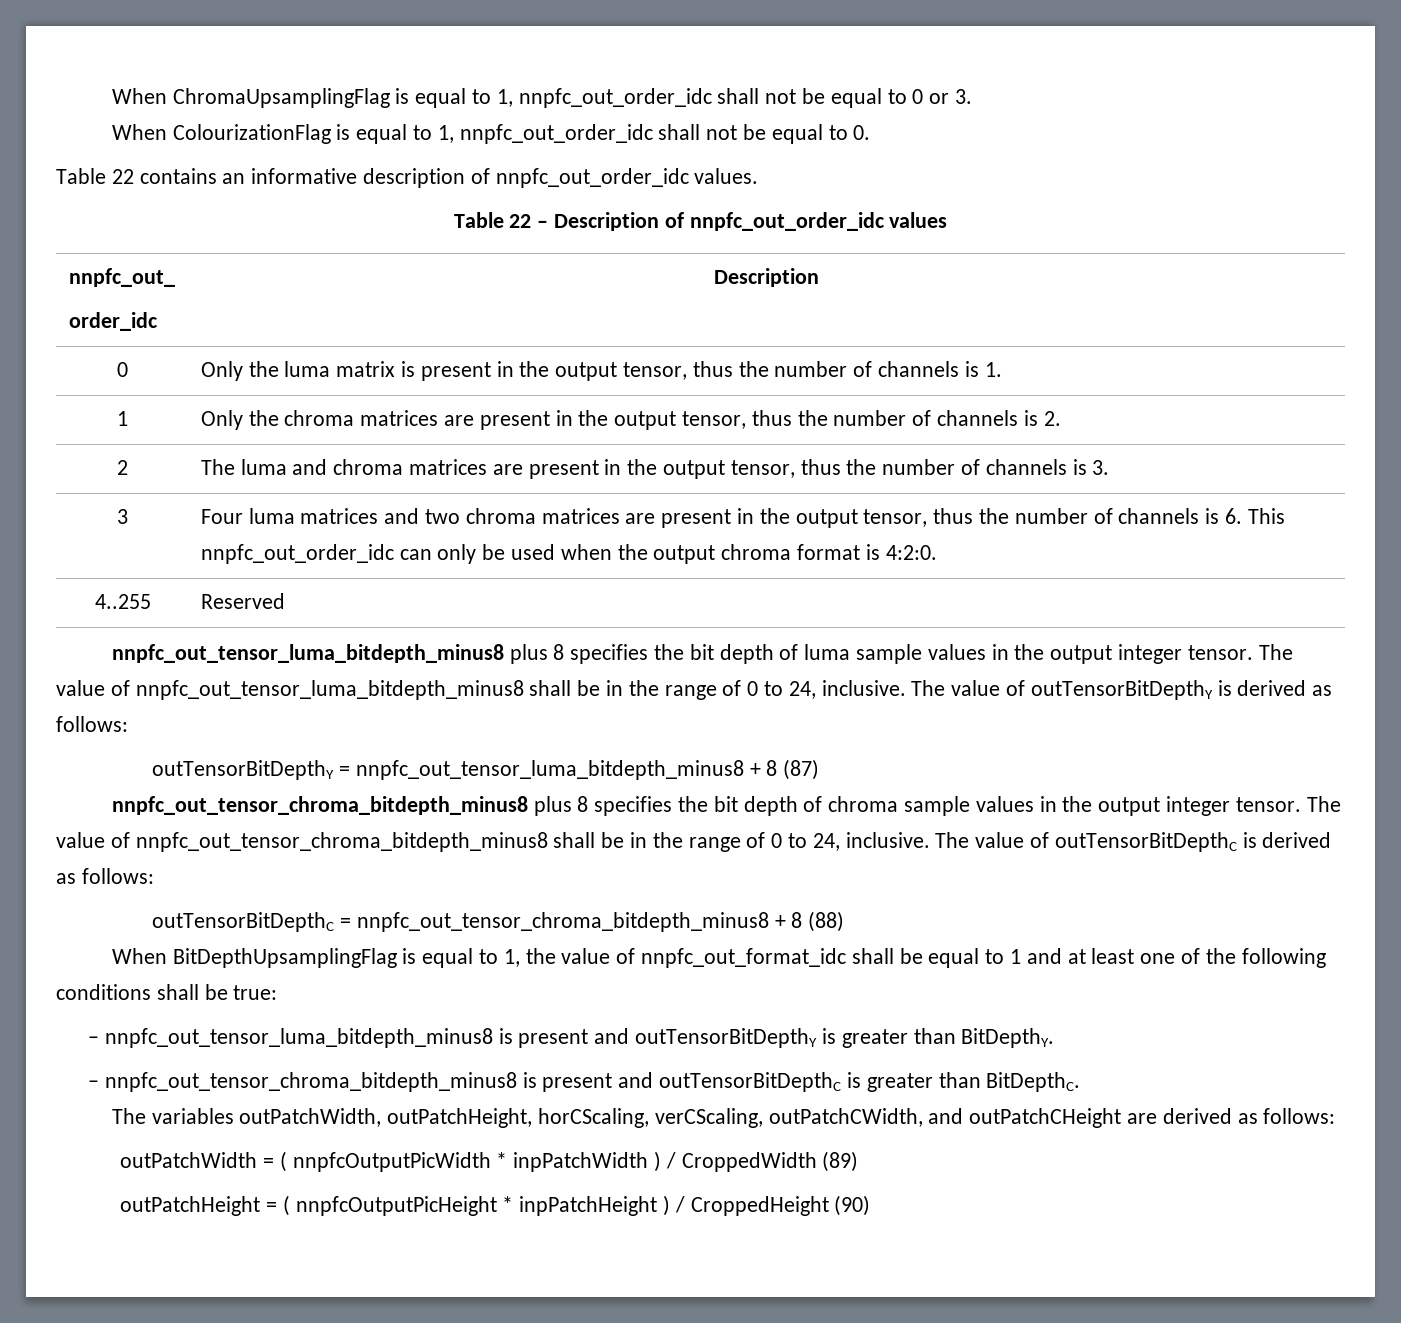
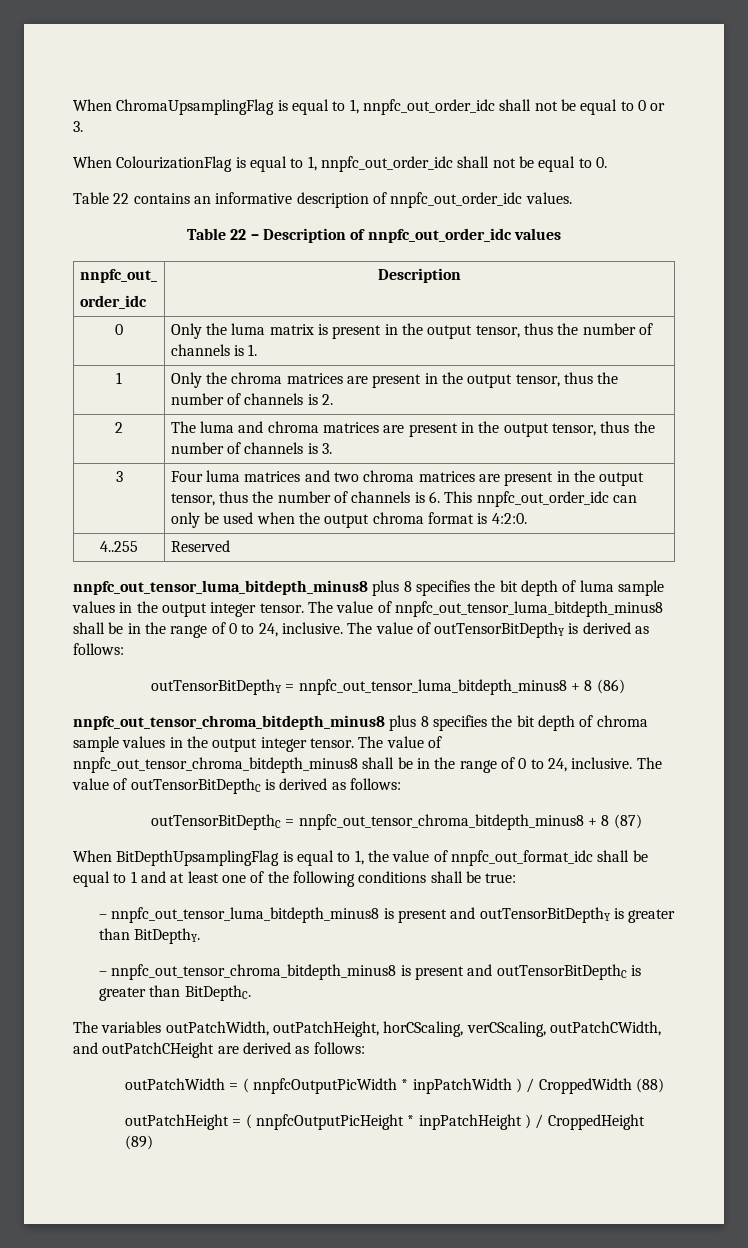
[783,759,820,780] (87) -> [596,679,625,694] (86)
[808,911,845,932] (88) -> [613,814,642,829] (87)
[822,1151,859,1172] (89) -> [635,1078,664,1093] (88)
[834,1195,871,1216] (90) -> [125,1135,154,1150] (89)

